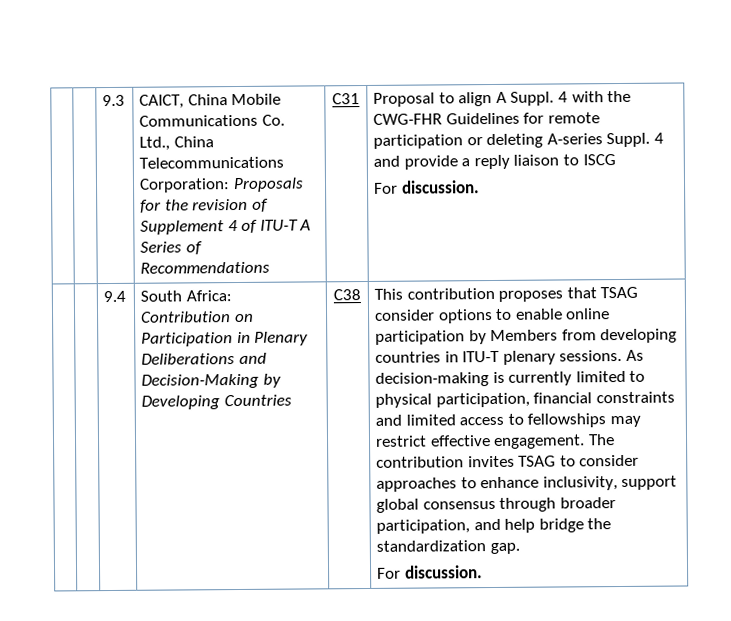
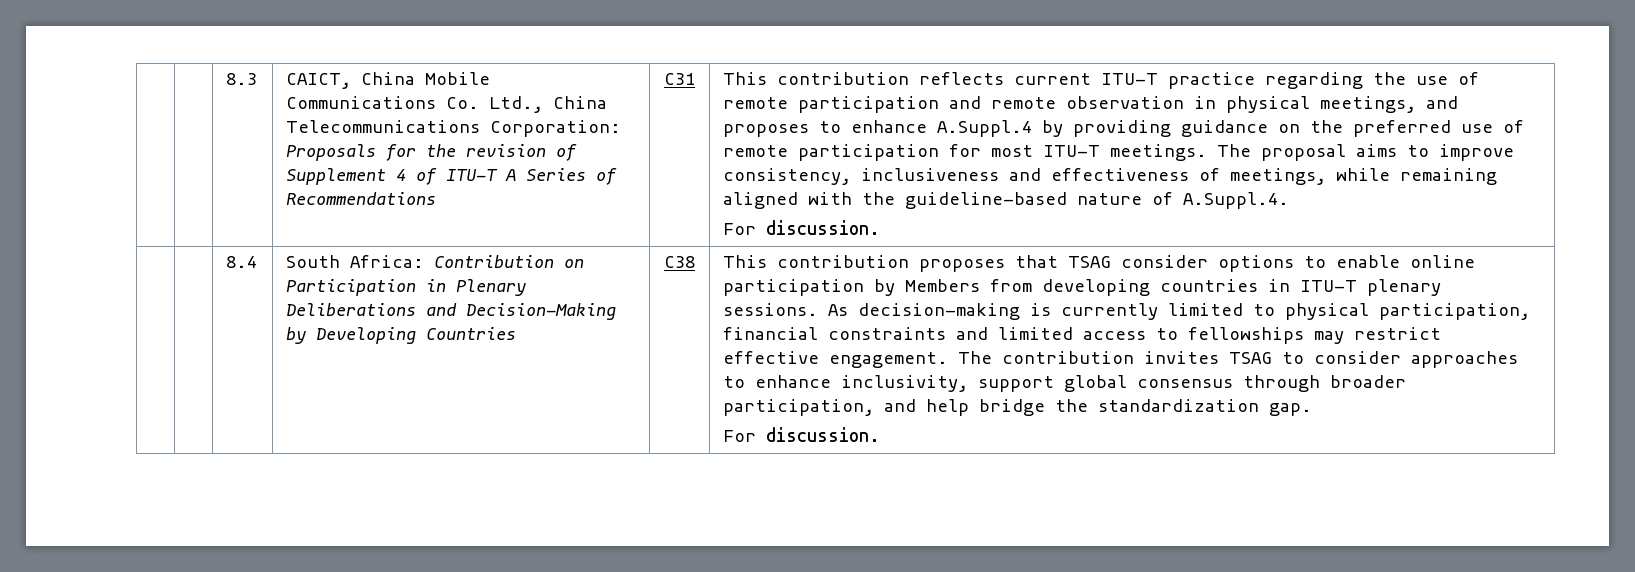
[102,94,126,107] | | 9.3 -> [225,73,257,85] | | 8.3
[373,90,632,107] [373,112,600,125] [373,132,664,149] [373,154,616,170] Proposal to align A Suppl. 4 with the CWG-FHR Guidelines for remote participation or deleting A-series Suppl. 4 and provide a reply liaison to ISCG -> [722,72,1479,89] [722,96,1458,113] [722,120,1524,137] [722,144,1514,161] [722,168,1497,185] [722,192,1289,209] This contribution reflects current ITU-T practice regarding the use of remote participation and remote observation in physical meetings, and proposes to enhance A.Suppl.4 by providing guidance on the preferred use of remote participation for most ITU-T meetings. The proposal aims to improve consistency, inclusiveness and effectiveness of meetings, while remaining aligned with the guideline-based nature of A.Suppl.4.
[103,290,127,303] 9.4 -> [225,256,257,268] 8.4

